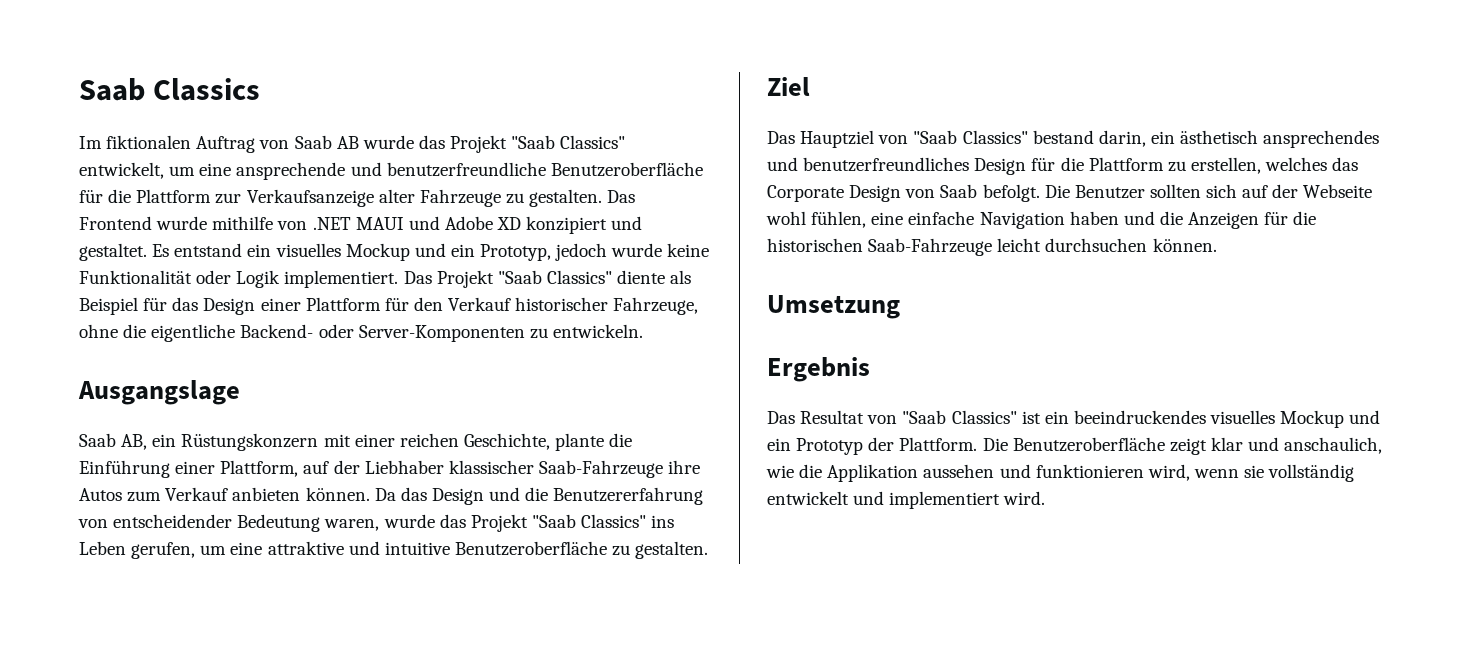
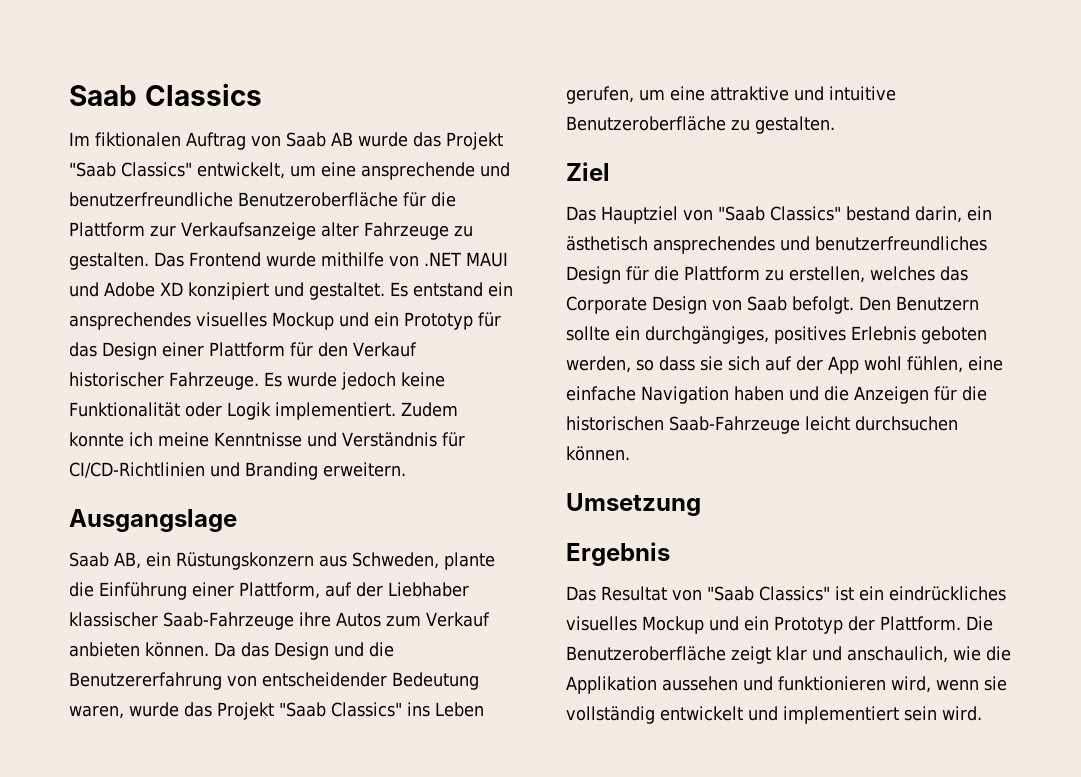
[275,243,710,261] [79,270,692,288] [79,297,138,315] visuelles Mockup und ein Prototyp, jedoch wurde keine Funktionalität oder Logik implementiert. Das Projekt "Saab Classics" diente als Beispiel -> [69,312,473,330] ansprechendes visuelles Mockup und ein Prototyp
[613,297,699,315] [79,324,643,342] Fahrzeuge, ohne die eigentliche Backend- oder Server-Komponenten zu entwickeln. -> [169,372,445,390] [69,402,458,420] [69,432,465,447] [69,462,406,480] Fahrzeuge. Es wurde jedoch keine Funktionalität oder Logik implementiert. Zudem konnte ich meine Kenntnisse und Verständnis für CI/CD-Richtlinien und Branding erweitern.
[323,433,550,450] mit einer reichen Geschichte, -> [318,552,439,569] aus Schweden,
[1044,184,1201,199] Die Benutzer sollten -> [859,296,979,311] [566,326,987,344] [566,356,723,373] Den Benutzern sollte ein durchgängiges, positives Erlebnis geboten werden, so dass sie
[1303,184,1373,198] Webseite -> [828,356,859,374] App
[1073,410,1206,424] beeindruckendes -> [888,586,1006,601] eindrückliches
(1001, 500) none -> [904,706,937,721] sein

